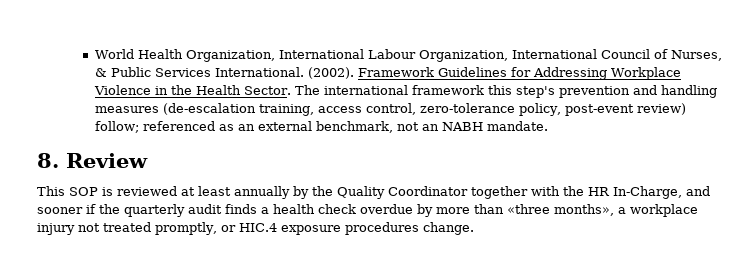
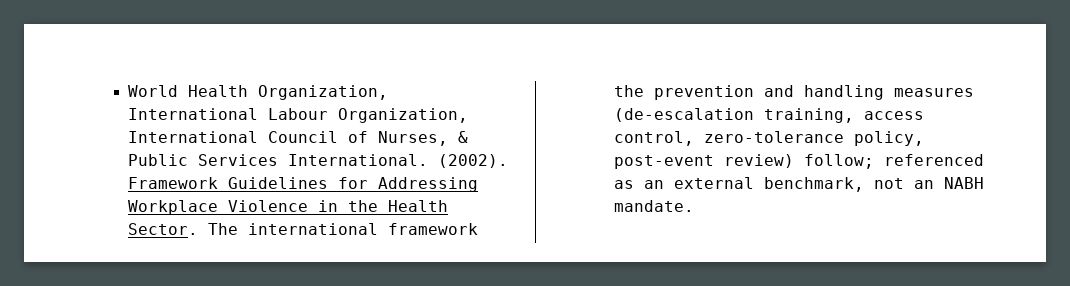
[487,85,555,98] this step's -> [614,85,645,97] the
[37,153,148,168] [37,186,710,199] [37,204,698,217] [37,222,474,235] // 8. Review // This SOP is reviewed at least annually by the Quality Coordinator together with the HR In-Charge, and sooner if the quarterly audit finds a health check overdue by more than «three months», a workplace injury not treated promptly, or HIC.4 exposure procedures change. -> (695, 206) none

